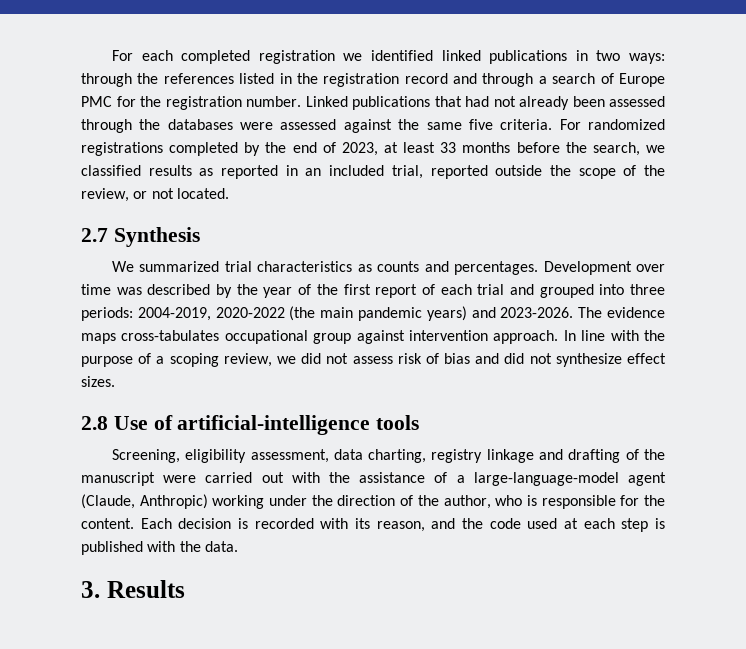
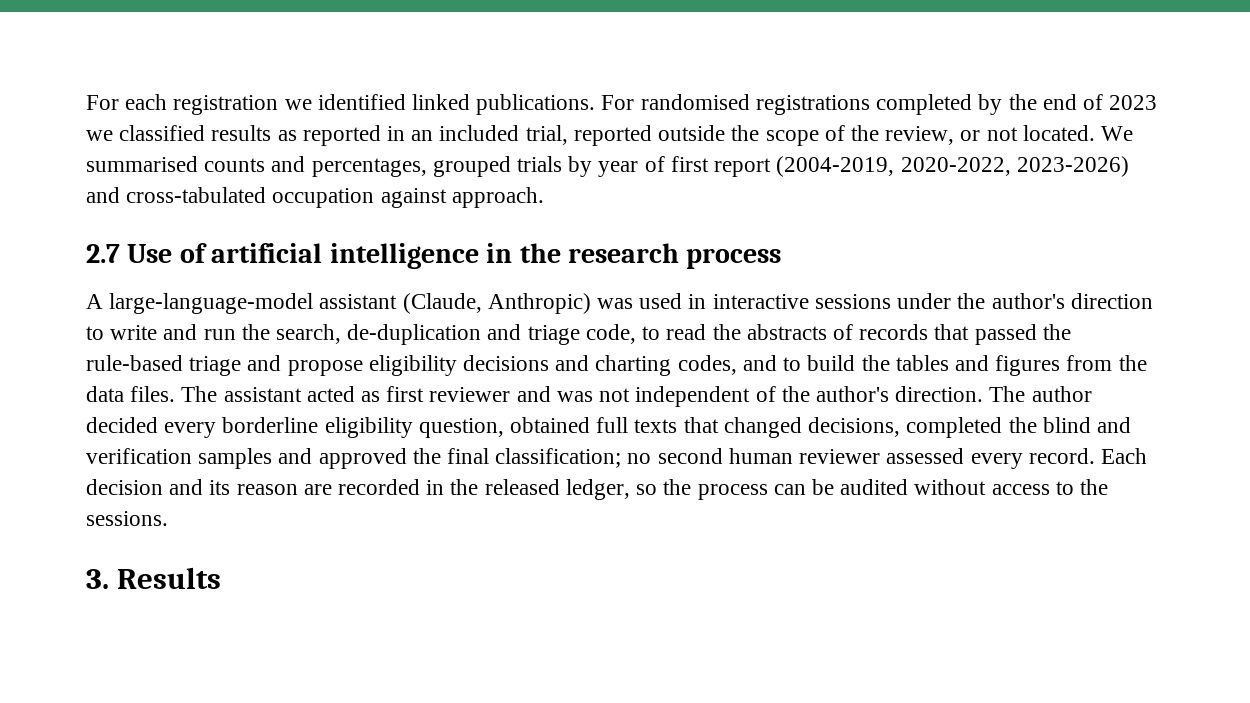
[181,50,251,64] completed -> (168, 102) none
[489,50,665,64] [81,73,665,87] [81,96,665,110] [81,119,666,133] publications in two ways: through the references listed in the registration record and through a search of Europe PMC for the registration number. Linked publications that had not already been assessed through the databases were assessed against the same five criteria. For randomized -> [476,94,750,115] publications. For randomised
[341,142,640,156] 2023, at least 33 months before the search, -> [1109,95,1158,110] 2023
[81,227,200,247] [111,261,666,275] [81,284,665,298] [81,306,665,321] [81,330,666,344] [81,353,666,367] [81,376,115,387] [81,415,420,435] [111,449,665,463] [81,472,666,486] [81,494,665,509] [81,518,665,532] [81,541,238,555] // 2.7 Synthesis // We summarized trial characteristics as counts and percentages. Development over time was described by the year of the first report of each trial and grouped into three periods: 2004-2019, 2020-2022 (the main pandemic years) and 2023-2026. The evidence maps cross-tabulates occupational group against intervention approach. In line with the purpose of a scoping review, we did not assess risk of bias and did not synthesize effect sizes. // 2.8 Use of artificial-intelligence tools // Screening, eligibility assessment, data charting, registry linkage and drafting of the manuscript were carried out with the assistance of a large-language-model agent (Claude, Anthropic) working under the direction of the author, who is responsible for the content. Each decision is recorded with its reason, and the code used at each step is published with the data. -> [1100,126,1133,141] [86,156,1129,177] [86,187,544,208] [86,243,782,269] [86,293,1153,314] [86,324,1071,345] [86,355,1147,376] [86,386,1092,407] [86,417,1131,438] [86,448,1147,469] [86,479,1108,500] [86,511,168,526] We summarised counts and percentages, grouped trials by year of first report (2004-2019, 2020-2022, 2023-2026) and cross-tabulated occupation against approach. // 2.7 Use of artificial intelligence in the research process // A large-language-model assistant (Claude, Anthropic) was used in interactive sessions under the author's direction to write and run the search, de-duplication and triage code, to read the abstracts of records that passed the rule-based triage and propose eligibility decisions and charting codes, and to build the tables and figures from the data files. The assistant acted as first reviewer and was not independent of the author's direction. The author decided every borderline eligibility question, obtained full texts that changed decisions, completed the blind and verification samples and approved the final classification; no second human reviewer assessed every record. Each decision and its reason are recorded in the released ledger, so the process can be audited without access to the sessions.

